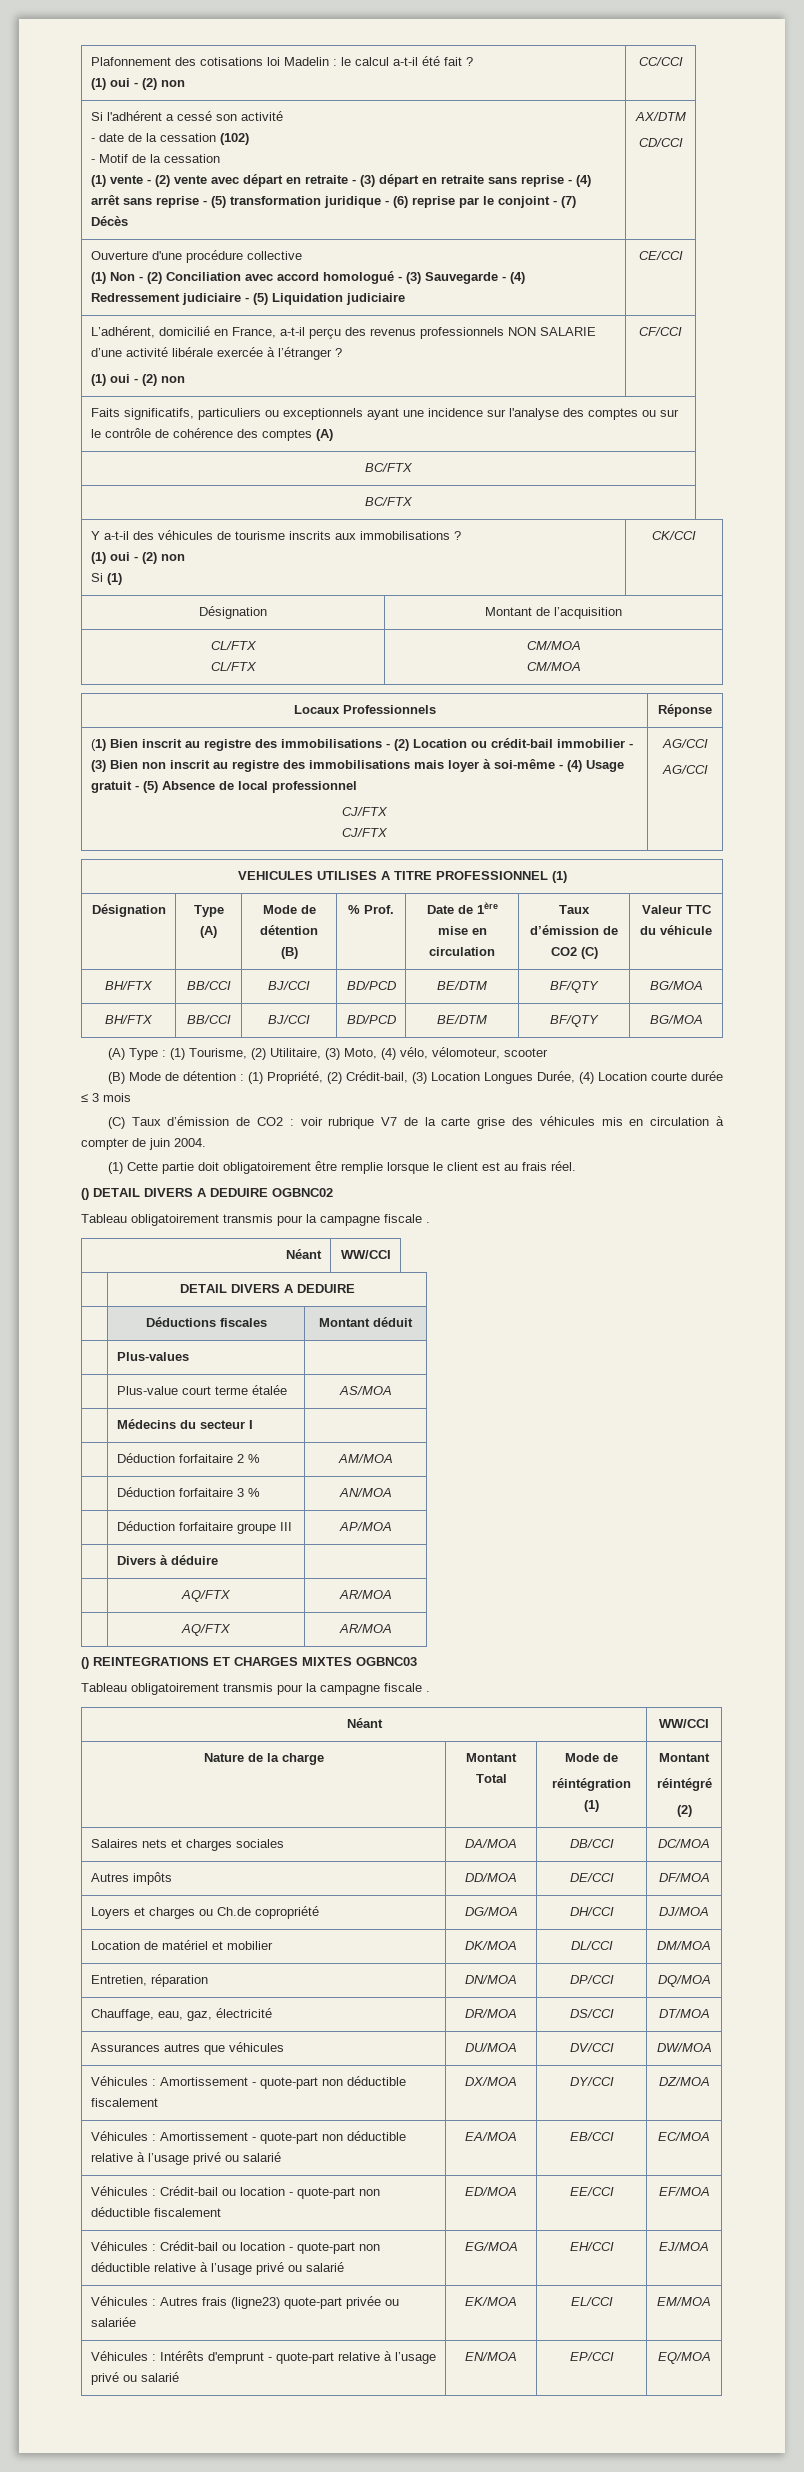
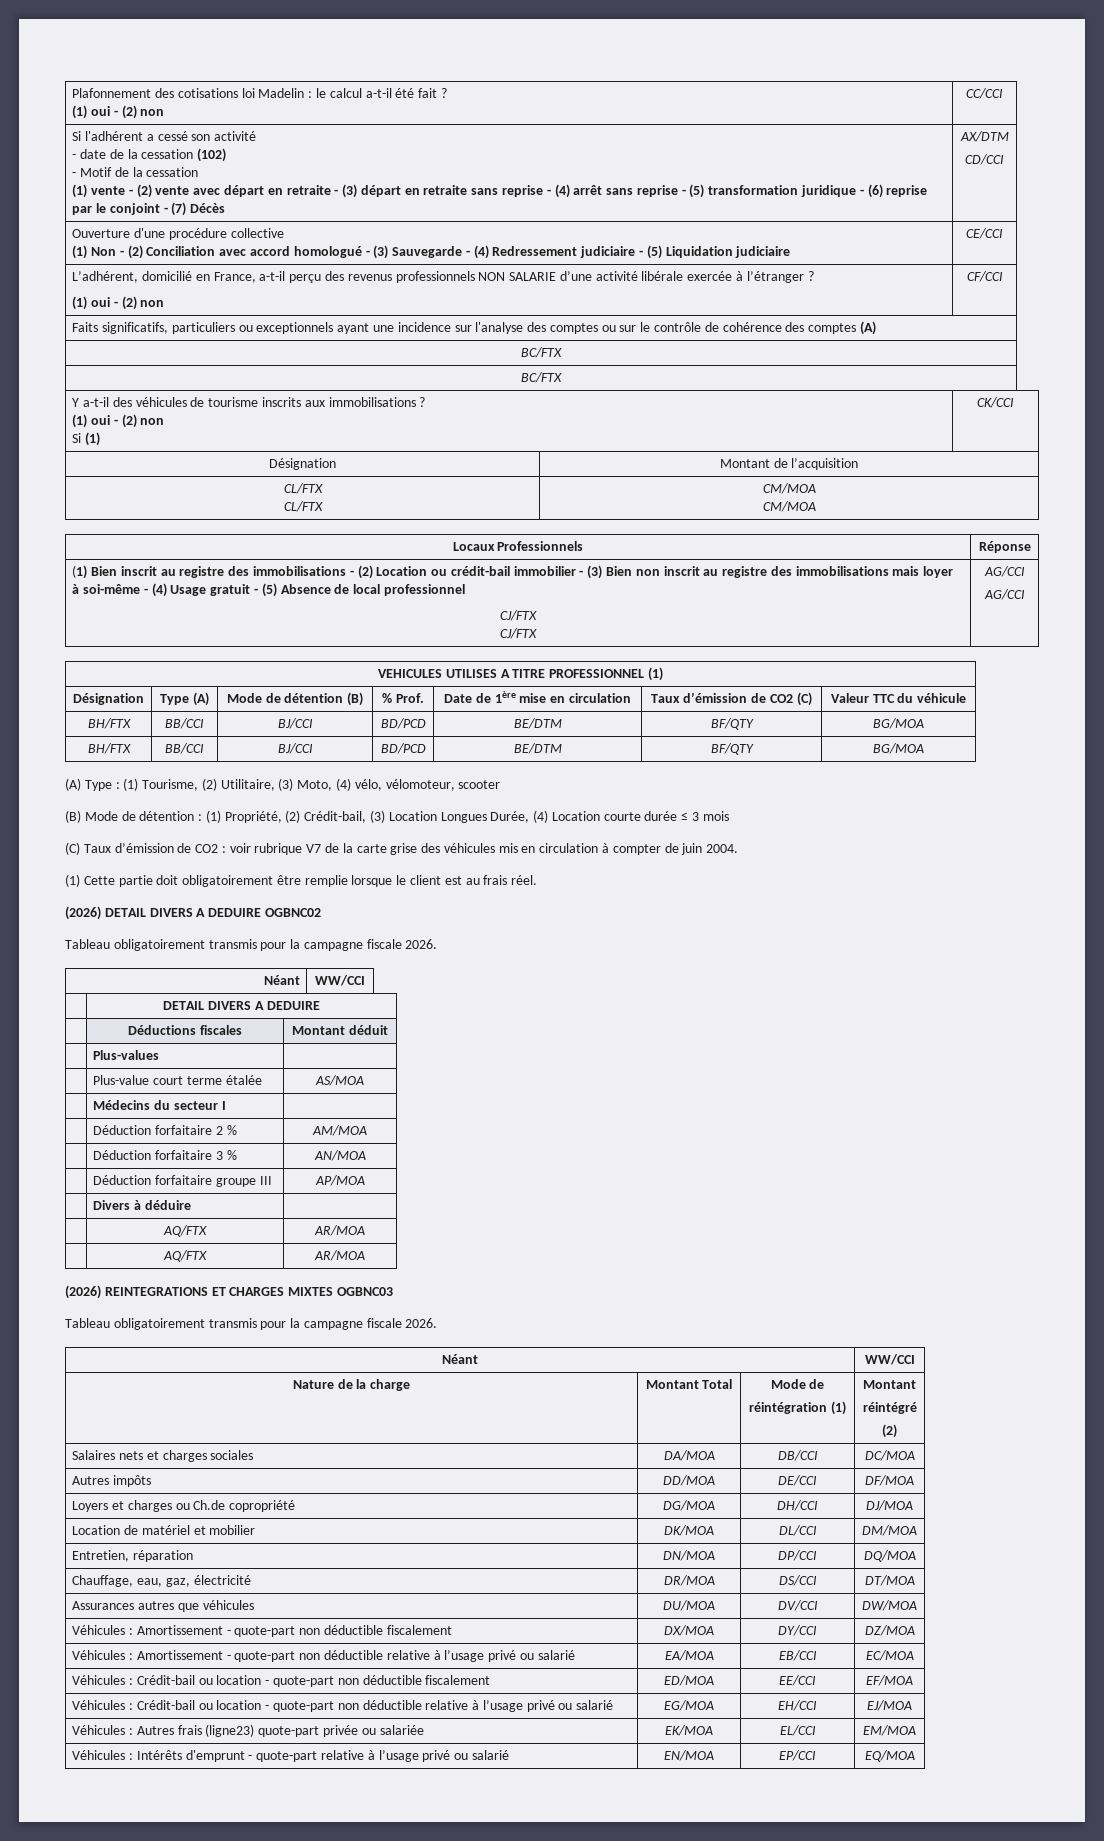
[81,1188,89,1200] () -> [65,906,101,920] (2026)
[426,1222,430,1223] . -> [405,939,438,949] 2026.
[81,1657,89,1669] () -> [65,1285,101,1299] (2026)
[426,1691,430,1692] . -> [405,1318,438,1328] 2026.

